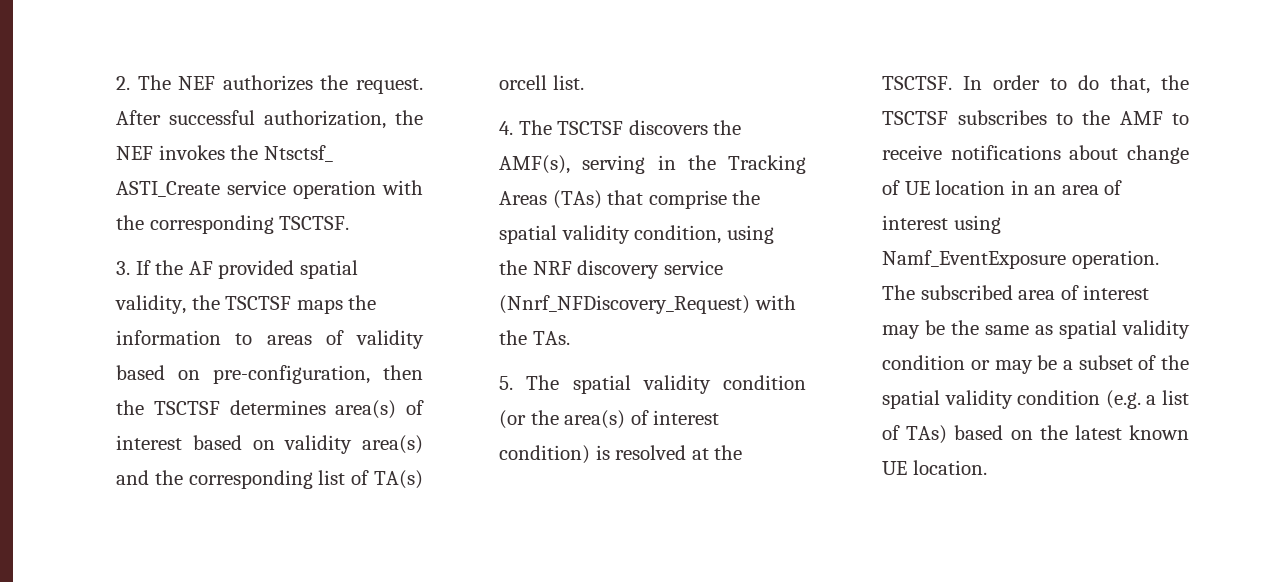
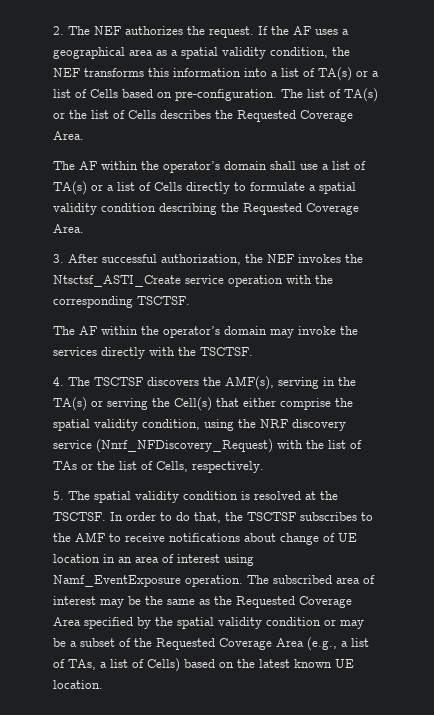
(424, 86) none -> [257,26,349,35] [52,47,350,59] [52,67,379,81] [52,88,378,102] [52,110,353,122] [52,131,84,140] [52,161,366,173] [52,181,356,195] [52,203,359,215] [52,224,84,233] [52,254,64,263] If the AF uses a geographical area as a spatial validity condition, the NEF transforms this information into a list of TA(s) or a list of Cells based on pre-configuration. The list of TA(s) or the list of Cells describes the Requested Coverage Area. // The AF within the operator’s domain shall use a list of TA(s) or a list of Cells directly to formulate a spatial validity condition describing the Requested Coverage Area. // 3.
[263,145,333,162] [116,181,221,197] Ntsctsf_ ASTI_Create -> [52,275,181,287] Ntsctsf_ASTI_Create
[116,260,358,279] [115,295,377,314] [116,330,425,349] [116,365,423,384] [116,400,424,419] [116,435,423,454] [116,470,423,489] [499,75,584,90] 3. If the AF provided spatial validity, the TSCTSF maps the information to areas of validity based on pre-configuration, then the TSCTSF determines area(s) of interest based on validity area(s) and the corresponding list of TA(s) orcell list. -> [52,326,358,338] [52,347,253,359] The AF within the operator’s domain may invoke the services directly with the TSCTSF.
[728,155,806,174] [499,190,644,209] Tracking Areas (TAs) that -> [52,397,276,411] TA(s) or serving the Cell(s) that either
[532,331,570,345] TAs. -> [327,440,362,449] [52,461,264,473] list of TAs or the list of Cells, respectively.
[499,410,720,429] [499,445,591,464] (or the area(s) of interest condition) -> (238, 495) none
(1054, 330) none -> [213,596,352,608] [52,617,173,629] the Requested Coverage Area specified by the
[882,390,1189,409] [882,425,948,444] spatial validity condition (e.g. a list of TAs) -> [155,637,369,651] [52,658,180,672] Requested Coverage Area (e.g., a list of TAs, a list of Cells)

